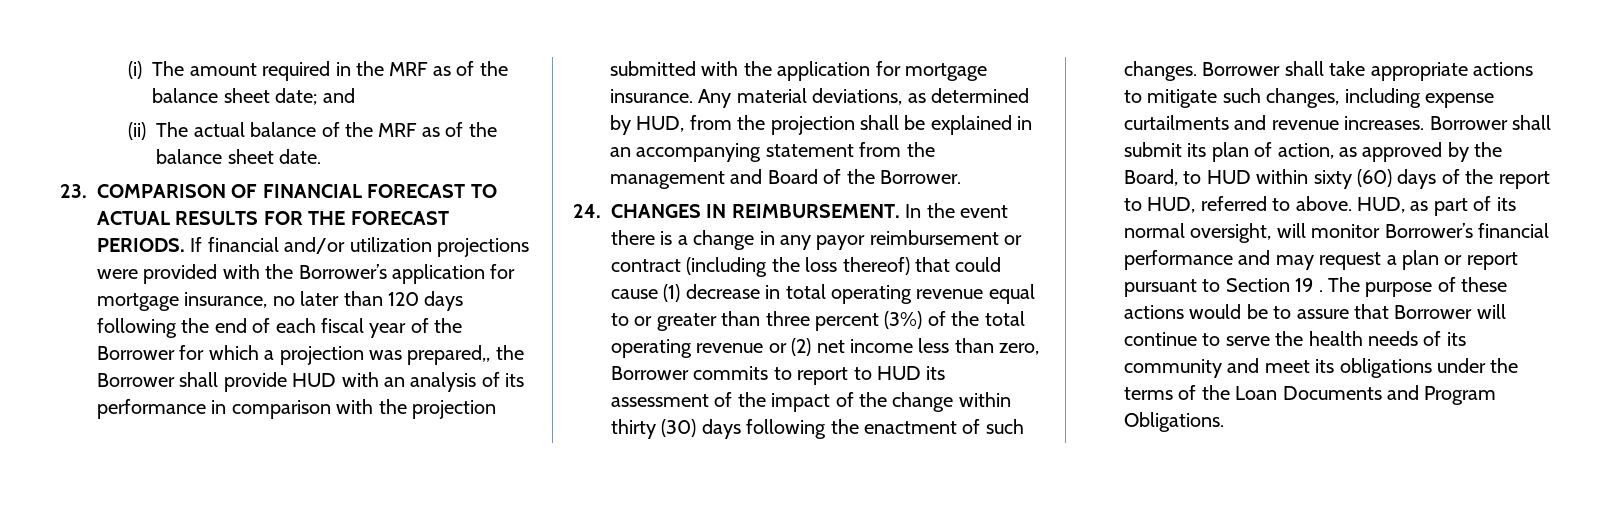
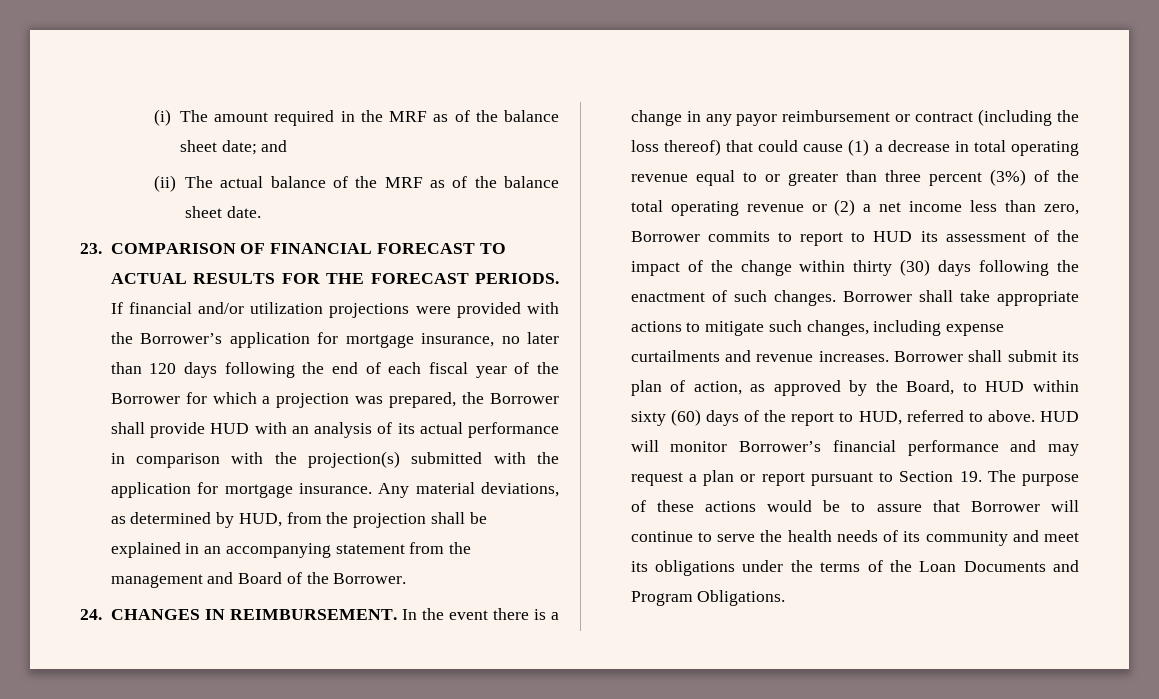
[407,345,491,365] prepared,, -> [389,392,457,408] prepared,
(525, 380) none -> [419,422,463,434] actual
[411,400,496,419] projection -> [308,451,401,468] projection(s)
(681, 293) none -> [874,144,883,152] a
(812, 347) none -> [863,204,872,212] a
[1357,196,1516,216] [1124,223,1272,243] HUD, as part of its normal oversight, -> [1040,411,1079,422] HUD
[1295,278,1323,292] 19 . -> [959,471,982,482] 19.

